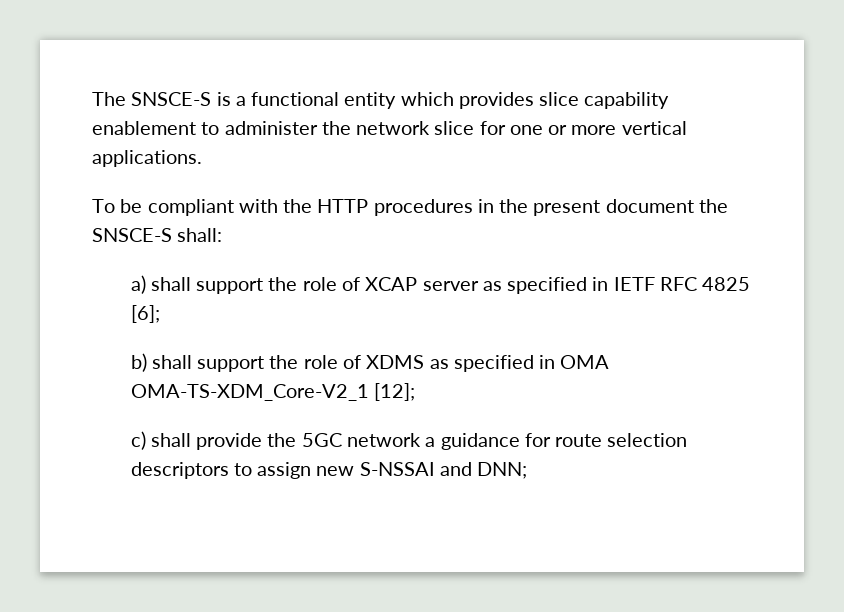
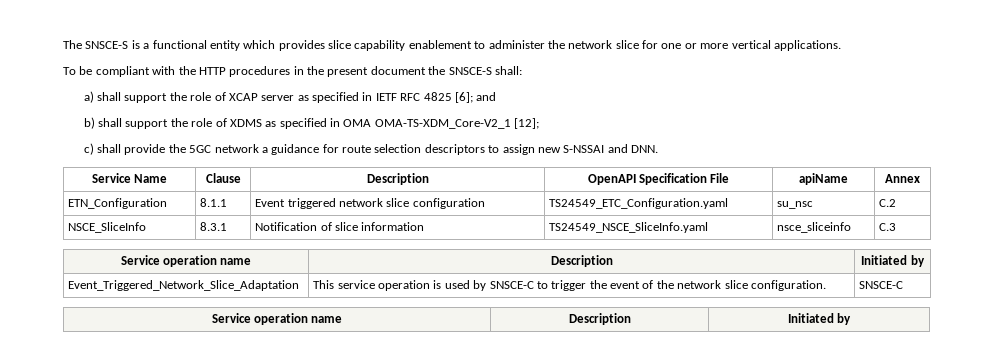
(160, 314) none -> [476,92,497,101] and
[477,462,528,479] DNN; -> [631,145,659,153] [91,173,168,183] [205,173,241,183] [366,173,429,185] [587,173,730,185] [799,173,848,185] [885,174,920,183] [68,198,168,209] [200,198,228,207] [255,198,485,209] [549,198,729,209] [777,201,814,209] [879,199,897,207] [68,222,147,233] [200,222,228,231] [255,222,425,231] [549,222,709,233] [777,222,852,233] [879,223,897,231] [120,255,252,267] [550,255,613,267] [861,255,925,267] [68,280,300,291] [313,280,826,291] [859,281,904,289] [211,313,343,325] [568,313,631,325] [787,313,852,325] DNN. // Service Name | Clause | Description | OpenAPI Specification File | apiName | Annex // ETN_Configuration | 8.1.1 | Event triggered network slice configuration | TS24549_ETC_Configuration.yaml | su_nsc | C.2 // NSCE_SliceInfo | 8.3.1 | Notification of slice information | TS24549_NSCE_SliceInfo.yaml | nsce_sliceinfo | C.3 // Service operation name | Description | Initiated by // Event_Triggered_Network_Slice_Adaptation | This service operation is used by SNSCE-C to trigger the event of the network slice configuration. | SNSCE-C // Service operation name | Description | Initiated by

